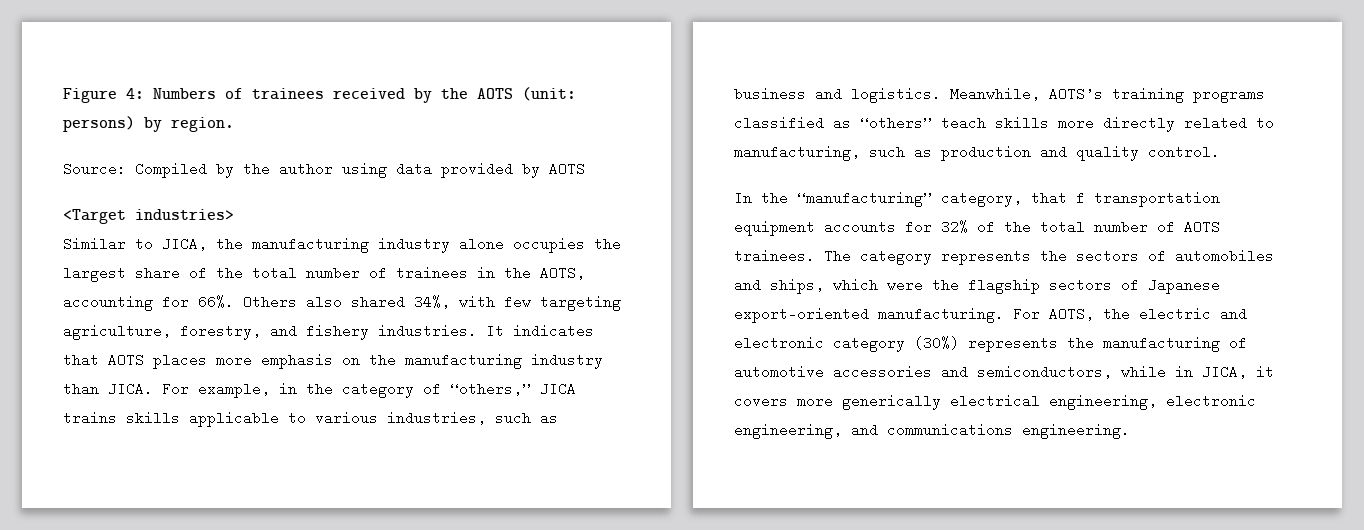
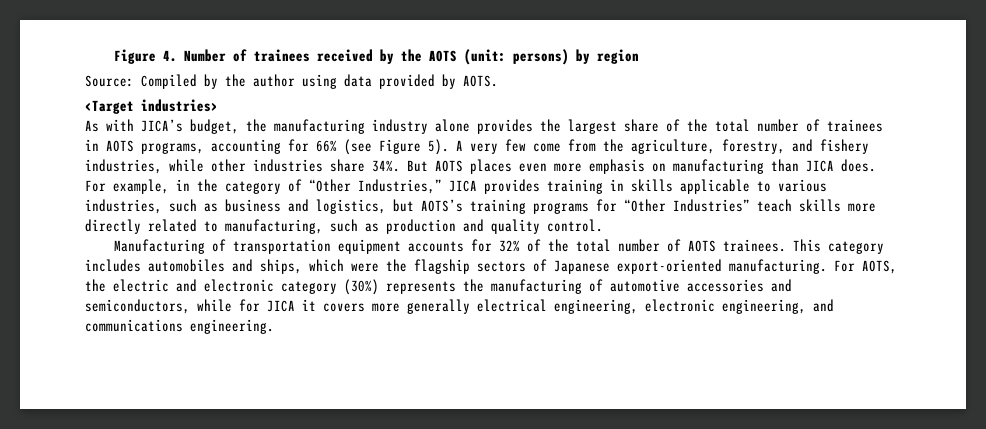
[63,88,216,103] Figure 4: Numbers -> [113,49,226,64] Figure 4. Number
[171,117,234,132] region. -> [596,49,639,64] region
[549,162,585,176] AOTS -> [463,75,498,87] AOTS.
[63,237,207,251] Similar to JICA, -> [85,119,239,134] As with JICA’s budget,
[513,237,585,253] occupies -> [477,119,533,134] provides
[504,266,585,280] [63,295,621,311] [63,324,594,340] [63,353,99,367] the AOTS, accounting for 66%. Others also shared 34%, with few targeting agriculture, forestry, and fishery industries. It indicates that -> [106,139,869,155] [85,159,428,174] AOTS programs, accounting for 66% (see Figure 5). A very few come from the agriculture, forestry, and fishery industries, while other industries share 34%. But
(207, 361) none -> [519,163,547,172] even
[369,353,603,369] [63,382,153,396] the manufacturing industry than JICA. -> [673,159,876,174] manufacturing than JICA does.
[450,382,576,396] [63,411,117,425] “others,” JICA trains -> [309,179,624,194] “Other Industries,” JICA provides training in
[851,87,1040,103] logistics. Meanwhile, -> [316,199,414,214] logistics, but
[734,116,932,130] classified as “others” -> [596,199,750,212] for “Other Industries”
[734,191,1085,207] In the “manufacturing” category, that f -> [113,239,226,254] Manufacturing of
[824,249,1166,265] The category represents the sectors of -> [792,239,884,254] [85,259,141,272] This category includes
[1175,365,1247,379] in JICA, -> [239,299,295,312] for JICA
[842,394,941,410] generically -> [407,299,470,314] generally

